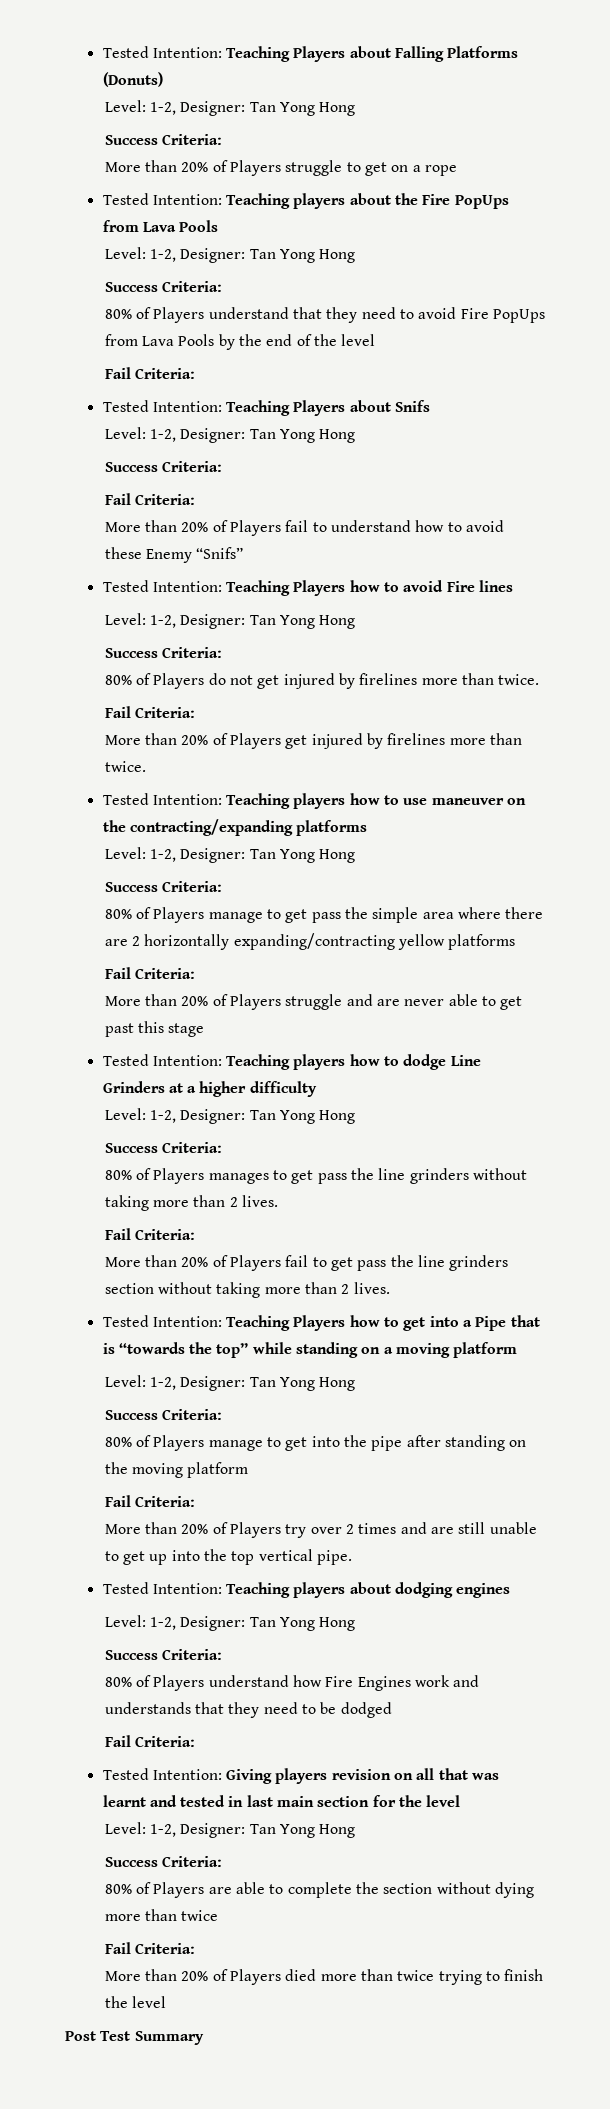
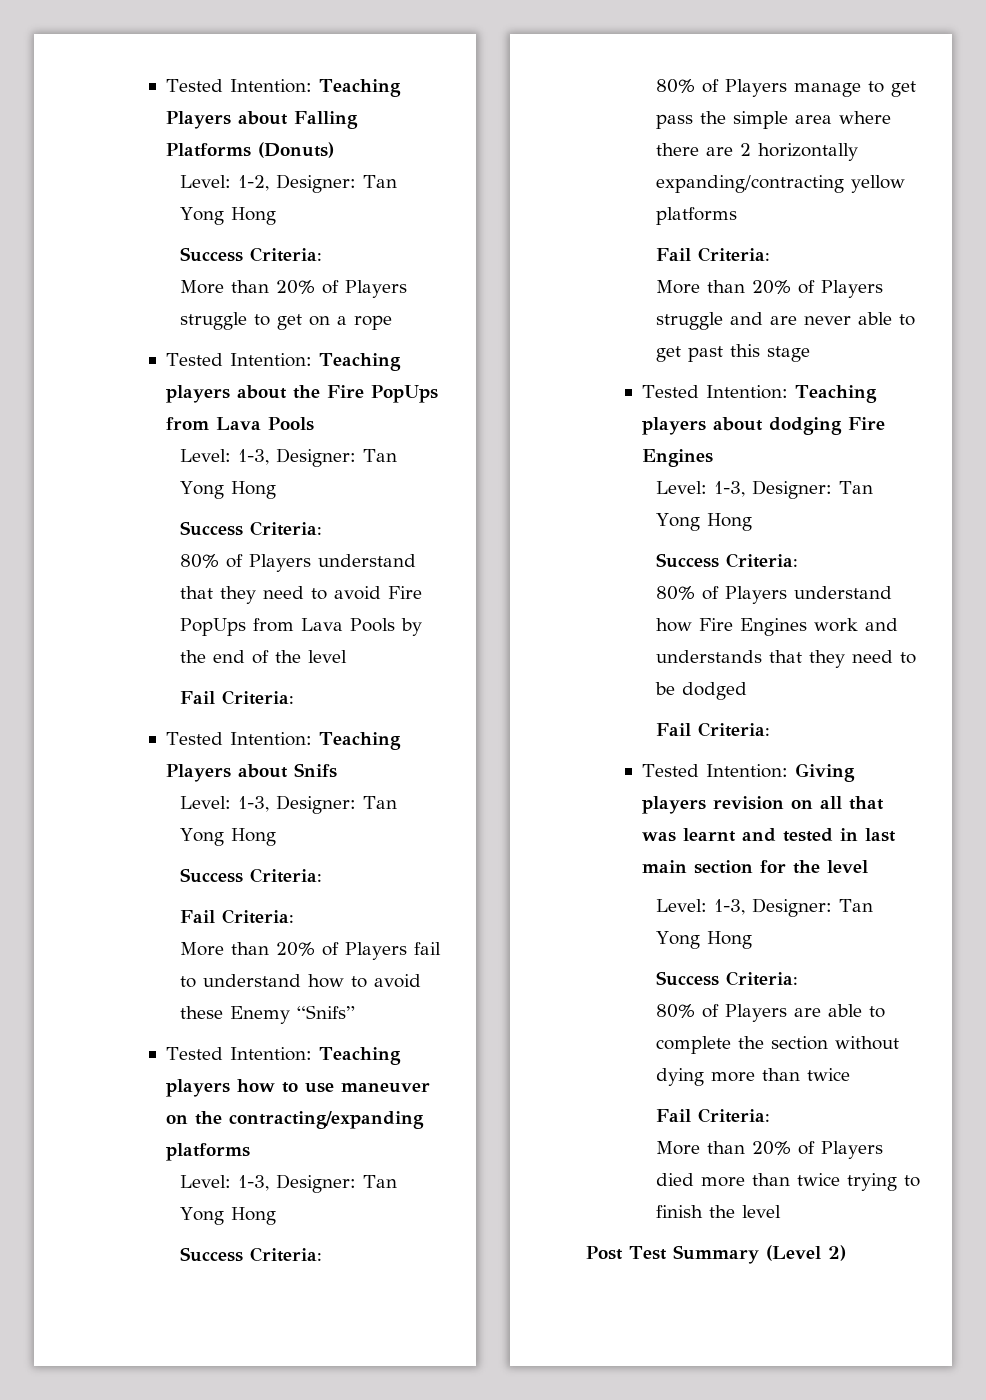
[150,249,177,262] 1-2, -> [238,449,270,465] 1-3,
[150,429,177,442] 1-2, -> [238,796,270,812] 1-3,
[102,580,514,596] [104,613,356,629] [104,647,223,658] [104,673,540,689] [104,706,196,718] [104,733,522,749] [104,761,146,772] // Tested Intention: Teaching Players how to avoid Fire lines // Level: 1-2, Designer: Tan Yong Hong // Success Criteria: // 80% of Players do not get injured by firelines more than twice. // Fail Criteria: // More than 20% of Players get injured by firelines more than twice. -> (356, 1012) none
[150,849,177,862] 1-2, -> [238,1175,270,1191] 1-3,
[349,1054,481,1070] [102,1081,317,1097] [104,1108,356,1124] [104,1142,223,1153] [104,1168,527,1184] [104,1195,279,1211] [104,1228,196,1240] [104,1255,509,1271] [104,1282,390,1298] [102,1315,540,1331] [102,1342,518,1358] [104,1375,356,1391] [104,1409,223,1420] [104,1435,527,1451] [104,1462,249,1478] [104,1495,196,1507] [104,1522,537,1538] [104,1549,353,1565] [102,1582,511,1598] [104,1615,177,1630] how to dodge Line Grinders at a higher difficulty // Level: 1-2, Designer: Tan Yong Hong // Success Criteria: // 80% of Players manages to get pass the line grinders without taking more than 2 lives. // Fail Criteria: // More than 20% of Players fail to get pass the line grinders section without taking more than 2 lives. // Tested Intention: Teaching Players how to get into a Pipe that is “towards the top” while standing on a moving platform // Level: 1-2, Designer: Tan Yong Hong // Success Criteria: // 80% of Players manage to get into the pipe after standing on the moving platform // Fail Criteria: // More than 20% of Players try over 2 times and are still unable to get up into the top vertical pipe. // Tested Intention: Teaching players about dodging engines // Level: 1-2, -> [713,417,886,435] [642,449,714,467] [656,481,746,497] about dodging Fire Engines // Level: 1-3,
[150,1824,177,1837] 1-2, -> [714,899,746,915] 1-3,
(204, 2038) none -> [765,1245,846,1261] (Level 2)

